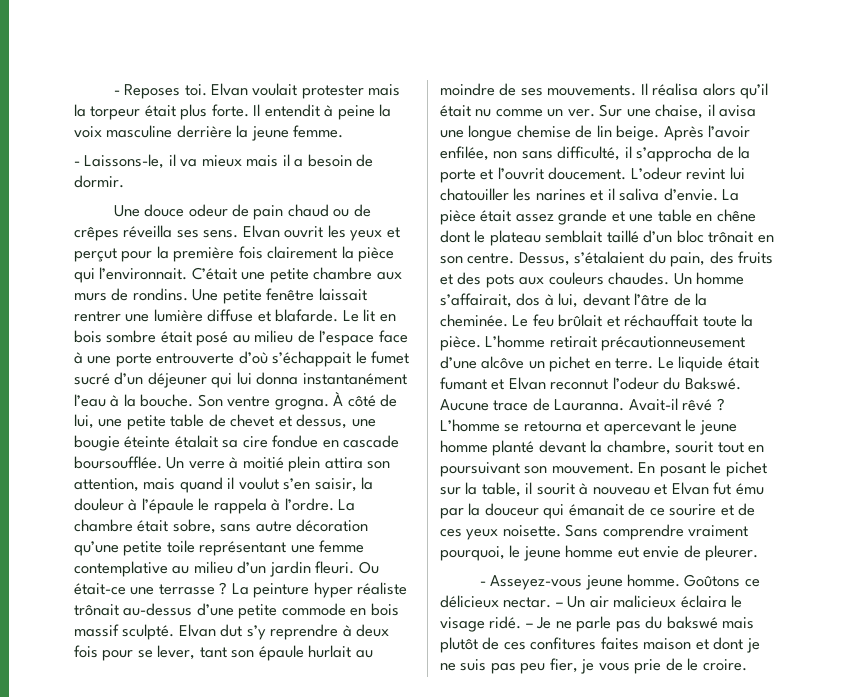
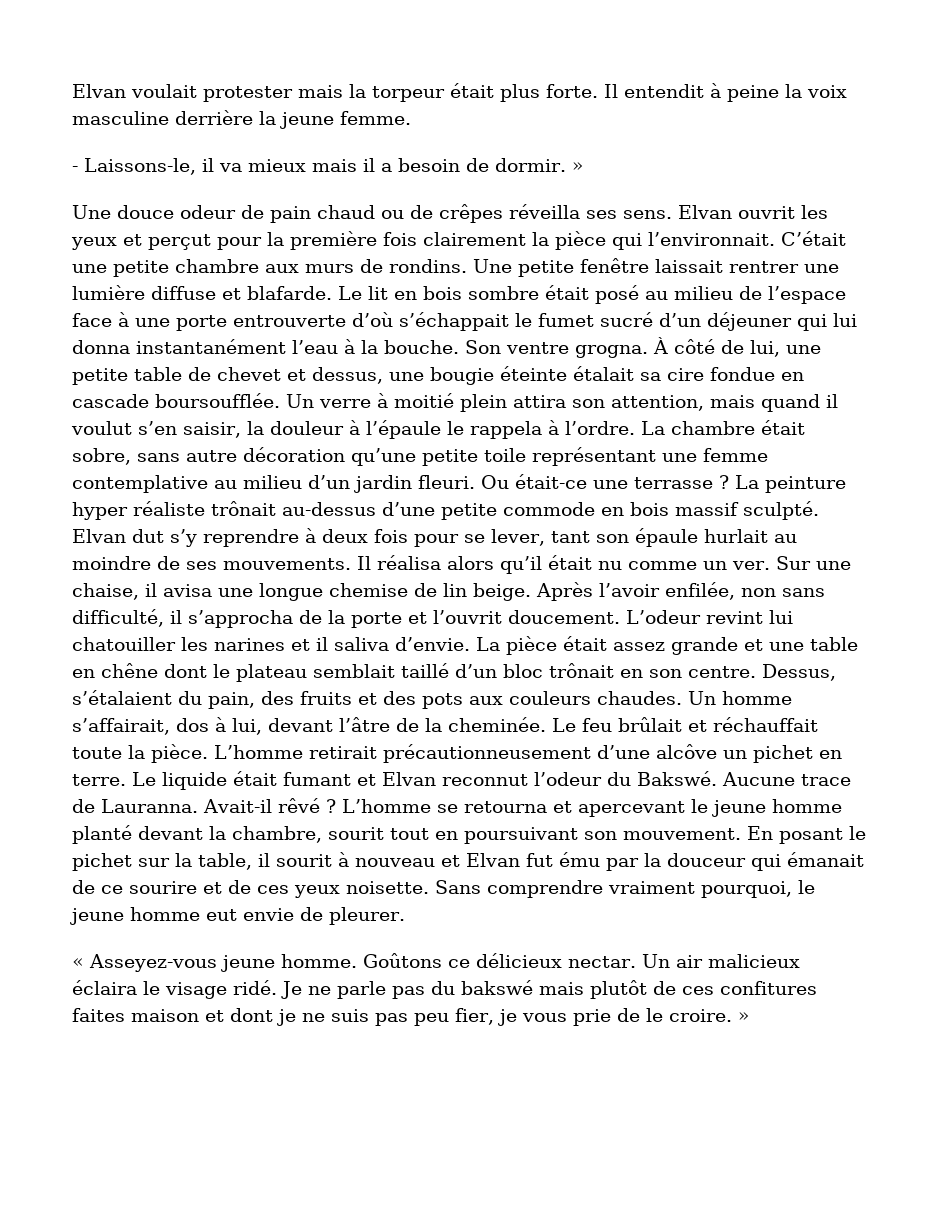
[113,84,207,99] - Reposes toi. -> (72, 91) none
(124, 181) none -> [571,162,584,172] »
[479,581,486,586] - -> [72,958,84,968] «
[555,602,563,607] – -> (636, 962) none
[525,623,533,628] – -> (277, 987) none
(747, 665) none -> [737,1012,750,1022] »

